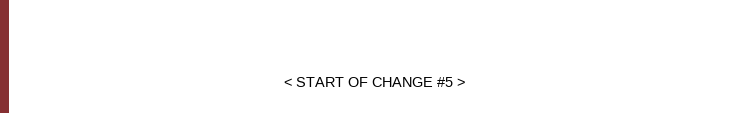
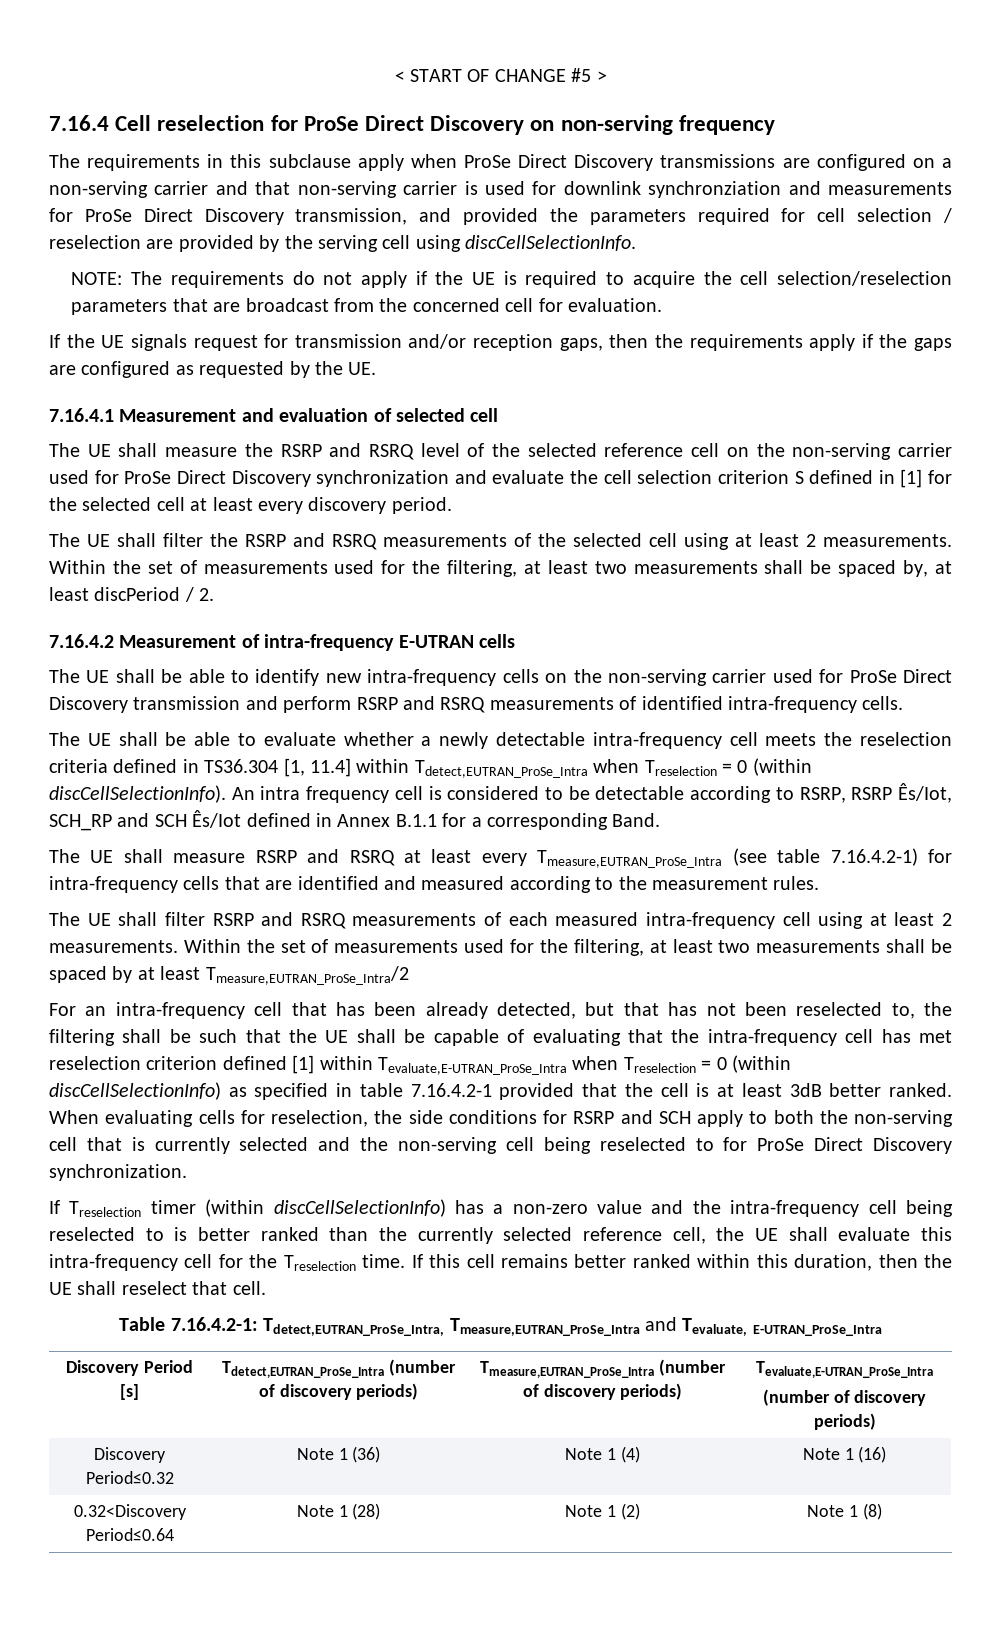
(465, 82) none -> [49,115,775,135] [49,154,952,171] [49,181,952,198] [49,208,952,225] [49,235,637,252] [71,271,952,288] [71,298,662,315] [49,334,952,351] [49,361,377,378] [49,408,499,422] [49,443,953,460] [49,469,952,488] [49,497,452,514] [49,533,952,550] [49,560,952,577] [49,587,215,602] [49,634,515,651] [49,669,952,686] [49,696,904,713] [49,732,952,749] [49,758,812,778] [49,783,952,803] [49,810,661,831] [49,848,953,868] [49,876,820,893] [49,912,952,929] [49,939,953,956] [49,966,409,985] [49,1002,952,1019] [49,1029,952,1046] [49,1055,791,1075] [49,1082,953,1100] [49,1110,953,1127] [49,1137,953,1154] [49,1164,187,1181] [49,1199,953,1217] [49,1227,952,1244] [49,1254,952,1271] [49,1281,266,1295] [119,1317,882,1336] [66,1360,193,1376] [120,1384,139,1400] [222,1359,456,1378] [258,1383,419,1400] [480,1359,726,1378] [522,1383,683,1400] [756,1361,933,1378] [762,1389,927,1406] [813,1413,876,1430] [94,1447,166,1463] [85,1471,174,1484] [296,1446,381,1463] [565,1446,640,1463] [802,1446,887,1463] [73,1504,187,1520] [85,1528,174,1541] [296,1503,381,1520] [565,1503,640,1520] [807,1503,882,1520] // 7.16.4 Cell reselection for ProSe Direct Discovery on non-serving frequency // The requirements in this subclause apply when ProSe Direct Discovery transmissions are configured on a non-serving carrier and that non-serving carrier is used for downlink synchronziation and measurements for ProSe Direct Discovery transmission, and provided the parameters required for cell selection / reselection are provided by the serving cell using discCellSelectionInfo. // NOTE: The requirements do not apply if the UE is required to acquire the cell selection/reselection parameters that are broadcast from the concerned cell for evaluation. // If the UE signals request for transmission and/or reception gaps, then the requirements apply if the gaps are configured as requested by the UE. // 7.16.4.1 Measurement and evaluation of selected cell // The UE shall measure the RSRP and RSRQ level of the selected reference cell on the non-serving carrier used for ProSe Direct Discovery synchronization and evaluate the cell selection criterion S defined in [1] for the selected cell at least every discovery period. // The UE shall filter the RSRP and RSRQ measurements of the selected cell using at least 2 measurements. Within the set of measurements used for the filtering, at least two measurements shall be spaced by, at least discPeriod / 2. // 7.16.4.2 Measurement of intra-frequency E-UTRAN cells // The UE shall be able to identify new intra-frequency cells on the non-serving carrier used for ProSe Direct Discovery transmission and perform RSRP and RSRQ measurements of identified intra-frequency cells. // The UE shall be able to evaluate whether a newly detectable intra-frequency cell meets the reselection criteria defined in TS36.304 [1, 11.4] within Tdetect,EUTRAN_ProSe_Intra when Treselection = 0 (within discCellSelectionInfo). An intra frequency cell is considered to be detectable according to RSRP, RSRP Ês/Iot, SCH_RP and SCH Ês/Iot defined in Annex B.1.1 for a corresponding Band. // The UE shall measure RSRP and RSRQ at least every Tmeasure,EUTRAN_ProSe_Intra (see table 7.16.4.2-1) for intra-frequency cells that are identified and measured according to the measurement rules. // The UE shall filter RSRP and RSRQ measurements of each measured intra-frequency cell using at least 2 measurements. Within the set of measurements used for the filtering, at least two measurements shall be spaced by at least Tmeasure,EUTRAN_ProSe_Intra/2 // For an intra-frequency cell that has been already detected, but that has not been reselected to, the filtering shall be such that the UE shall be capable of evaluating that the intra-frequency cell has met reselection criterion defined [1] within Tevaluate,E-UTRAN_ProSe_Intra when Treselection = 0 (within discCellSelectionInfo) as specified in table 7.16.4.2-1 provided that the cell is at least 3dB better ranked. When evaluating cells for reselection, the side conditions for RSRP and SCH apply to both the non-serving cell that is currently selected and the non-serving cell being reselected to for ProSe Direct Discovery synchronization. // If Treselection timer (within discCellSelectionInfo) has a non-zero value and the intra-frequency cell being reselected to is better ranked than the currently selected reference cell, the UE shall evaluate this intra-frequency cell for the Treselection time. If this cell remains better ranked within this duration, then the UE shall reselect that cell. // Table 7.16.4.2-1: Tdetect,EUTRAN_ProSe_Intra, Tmeasure,EUTRAN_ProSe_Intra and Tevaluate, E-UTRAN_ProSe_Intra // Discovery Period [s] | Tdetect,EUTRAN_ProSe_Intra (number of discovery periods) | Tmeasure,EUTRAN_ProSe_Intra (number of discovery periods) | Tevaluate,E-UTRAN_ProSe_Intra // (number of discovery periods) // Discovery Period≤0.32 | Note 1 (36) | Note 1 (4) | Note 1 (16) // 0.32<Discovery Period≤0.64 | Note 1 (28) | Note 1 (2) | Note 1 (8)

